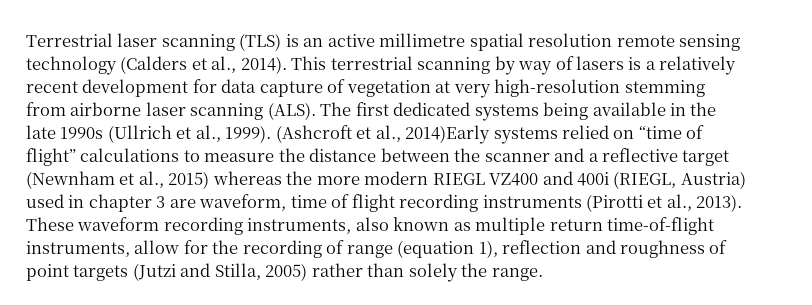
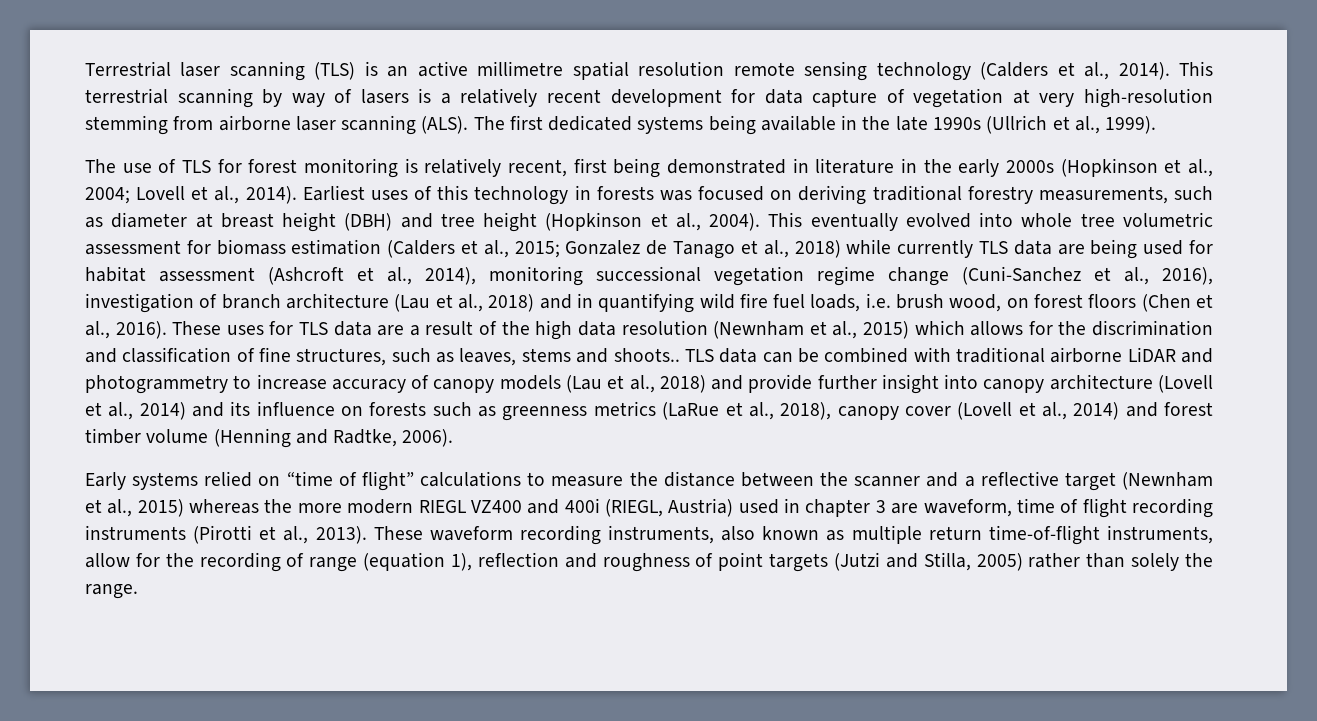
[275,125,491,144] (Ashcroft et al., 2014)Early -> [85,158,1213,178] [85,185,1213,205] [85,212,1214,232] [85,239,1214,259] [85,266,1213,286] [85,293,1214,313] [85,320,1213,340] [85,347,1213,366] [85,374,1214,394] [85,401,1213,421] [85,428,454,448] [85,472,126,490] // The use of TLS for forest monitoring is relatively recent, first being demonstrated in literature in the early 2000s (Hopkinson et al., 2004; Lovell et al., 2014). Earliest uses of this technology in forests was focused on deriving traditional forestry measurements, such as diameter at breast height (DBH) and tree height (Hopkinson et al., 2004). This eventually evolved into whole tree volumetric assessment for biomass estimation (Calders et al., 2015; Gonzalez de Tanago et al., 2018) while currently TLS data are being used for habitat assessment (Ashcroft et al., 2014), monitoring successional vegetation regime change (Cuni-Sanchez et al., 2016), investigation of branch architecture (Lau et al., 2018) and in quantifying wild fire fuel loads, i.e. brush wood, on forest floors (Chen et al., 2016). These uses for TLS data are a result of the high data resolution (Newnham et al., 2015) which allows for the discrimination and classification of fine structures, such as leaves, stems and shoots.. TLS data can be combined with traditional airborne LiDAR and photogrammetry to increase accuracy of canopy models (Lau et al., 2018) and provide further insight into canopy architecture (Lovell et al., 2014) and its influence on forests such as greenness metrics (LaRue et al., 2018), canopy cover (Lovell et al., 2014) and forest timber volume (Henning and Radtke, 2006). // Early

